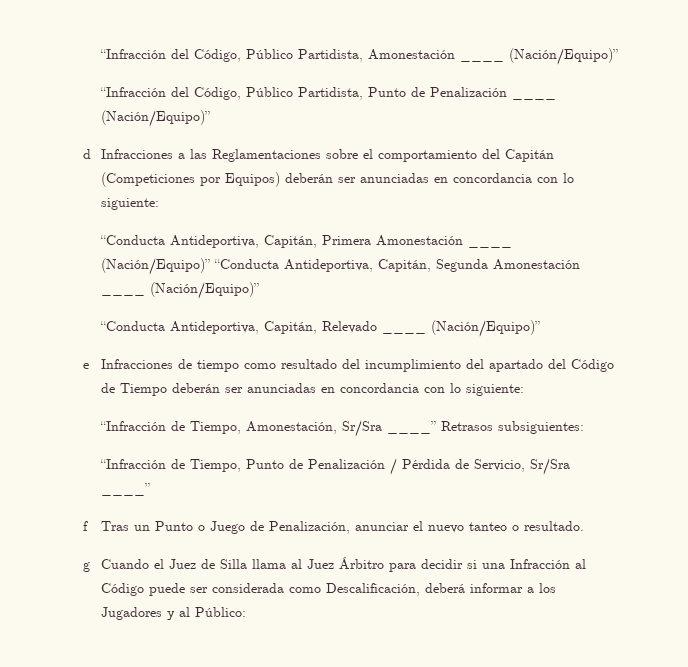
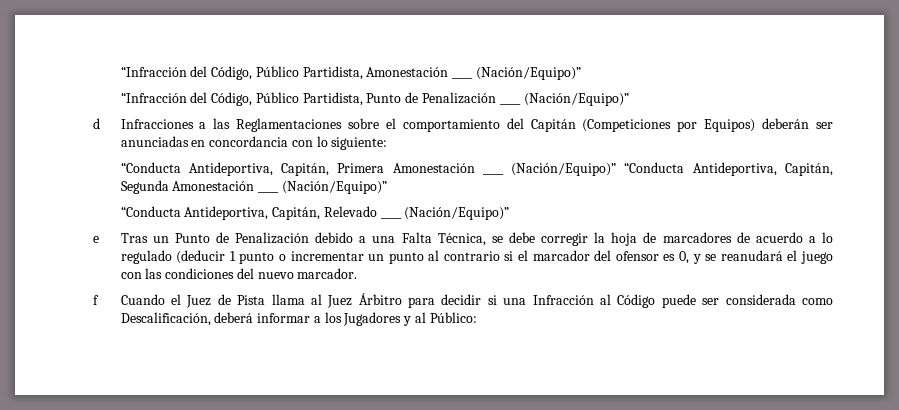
[101,359,615,372] [101,383,525,396] [100,420,585,437] [100,458,571,475] [101,483,151,496] [83,521,585,534] [83,562,91,572] Infracciones de tiempo como resultado del incumplimiento del apartado del Código de Tiempo deberán ser anunciadas en concordancia con lo siguiente: // “Infracción de Tiempo, Amonestación, Sr/Sra ____” Retrasos subsiguientes: // “Infracción de Tiempo, Punto de Penalización / Pérdida de Servicio, Sr/Sra ____” // f Tras un Punto o Juego de Penalización, anunciar el nuevo tanteo o resultado. // g -> [120,232,833,246] [120,250,833,264] [120,268,358,279] [93,295,100,305] Tras un Punto de Penalización debido a una Falta Técnica, se debe corregir la hoja de marcadores de acuerdo a lo regulado (deducir 1 punto o incrementar un punto al contrario si el marcador del ofensor es 0, y se reanudará el juego con las condiciones del nuevo marcador. // f
[220,559,248,569] Silla -> [237,295,266,305] Pista

